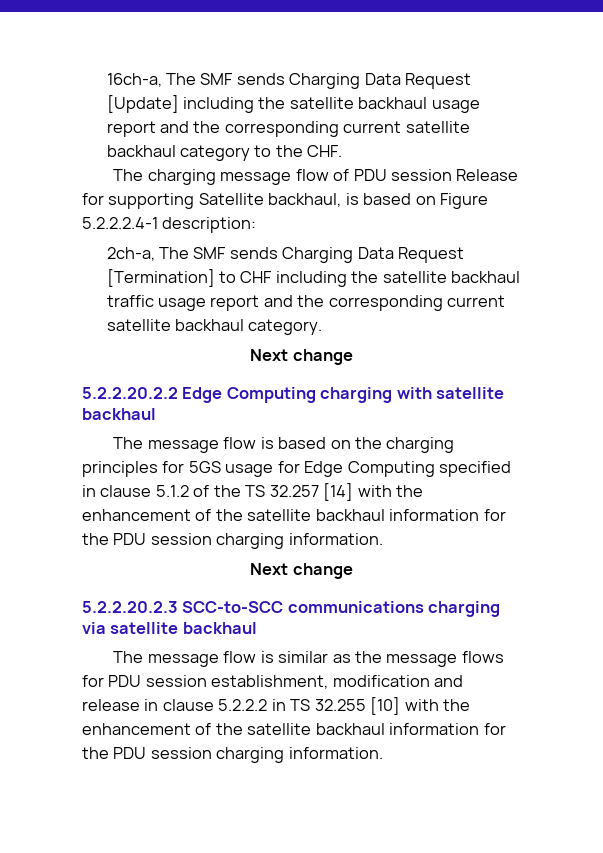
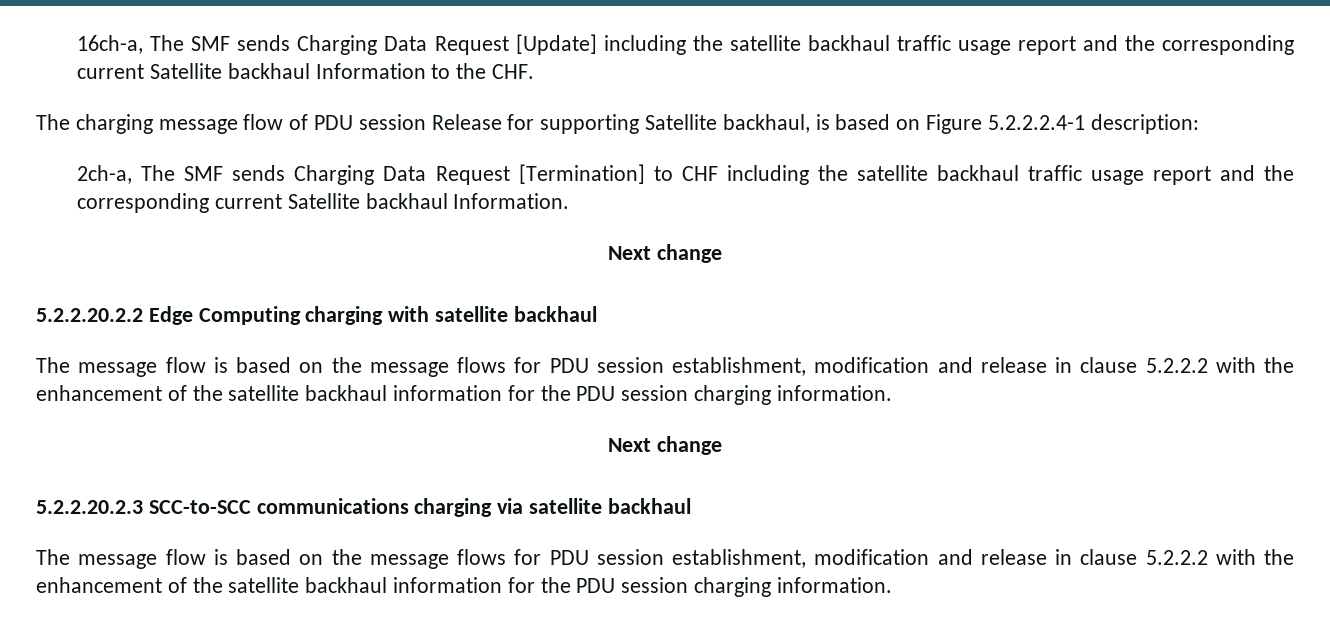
[431,100,480,113] [106,121,470,137] [106,145,251,161] usage report and the corresponding current satellite backhaul category -> [896,35,1294,55] [77,63,426,79] traffic usage report and the corresponding current Satellite backhaul Information
[106,319,323,335] satellite backhaul category. -> [287,193,570,209] Satellite backhaul Information.
[386,437,455,453] [82,461,512,477] [82,483,354,501] charging principles for 5GS usage for Edge Computing specified in clause 5.1.2 of the TS 32.257 [14] -> [369,357,1208,377] message flows for PDU session establishment, modification and release in clause 5.2.2.2
[278,651,351,663] similar as -> [236,549,324,565] based on
[271,697,401,715] in TS 32.255 [10] -> (1208, 557) none

